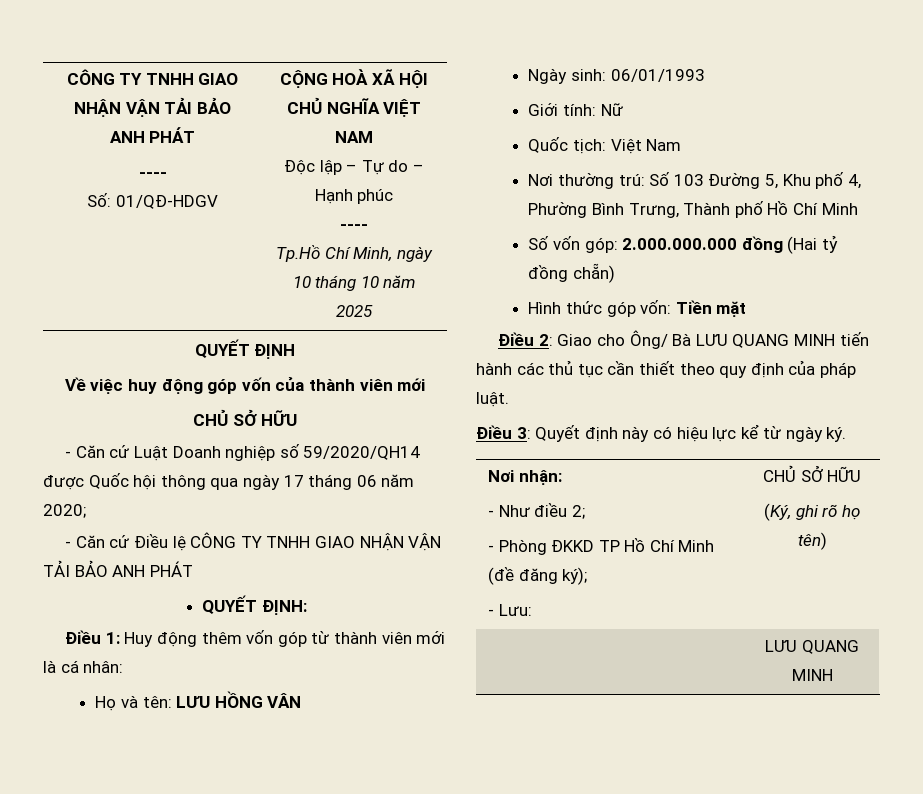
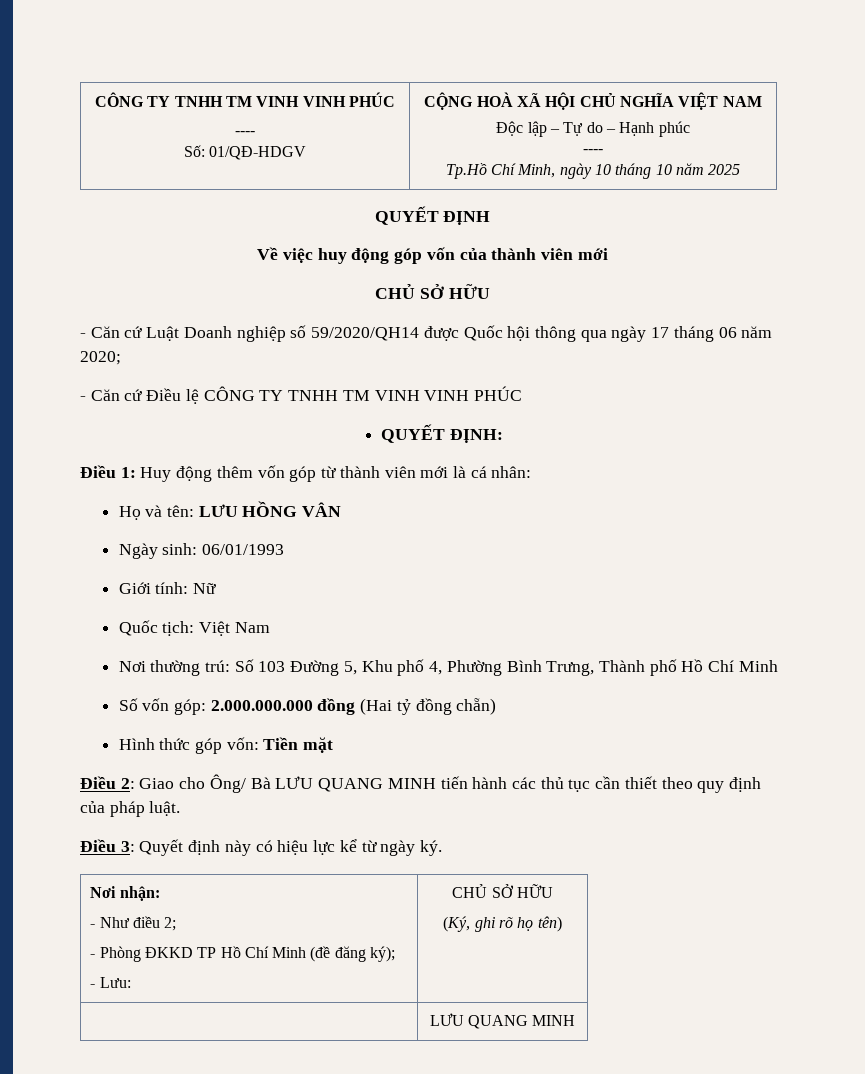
[66,69,239,85] [74,97,231,117] [109,127,196,143] CÔNG TY TNHH GIAO NHẬN VẬN TẢI BẢO ANH PHÁT -> [95,92,395,107] CÔNG TY TNHH TM VINH VINH PHÚC
[315,533,442,551] [43,560,193,577] GIAO NHẬN VẬN TẢI BẢO ANH PHÁT -> [342,386,522,401] TM VINH VINH PHÚC

